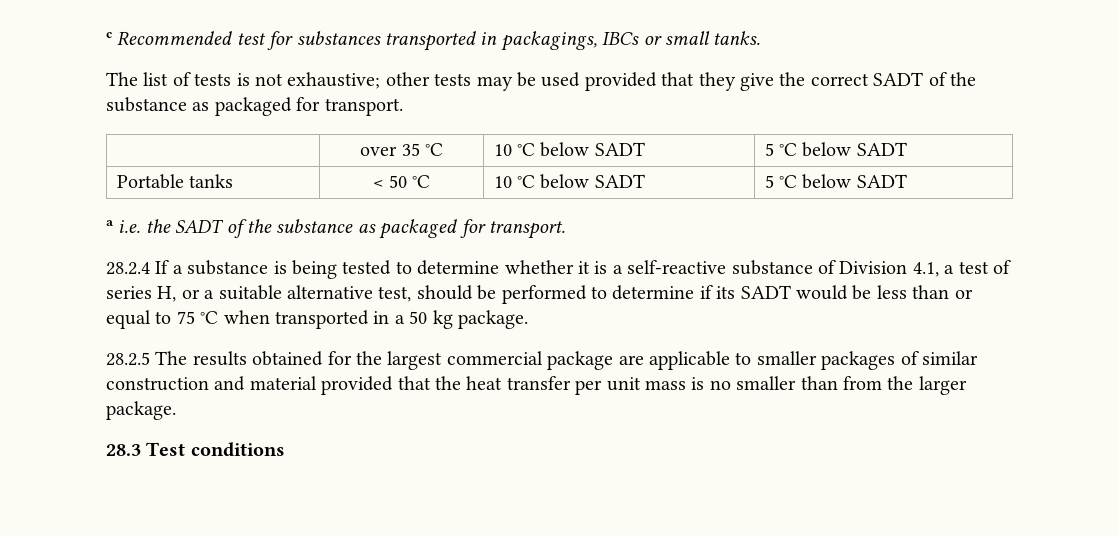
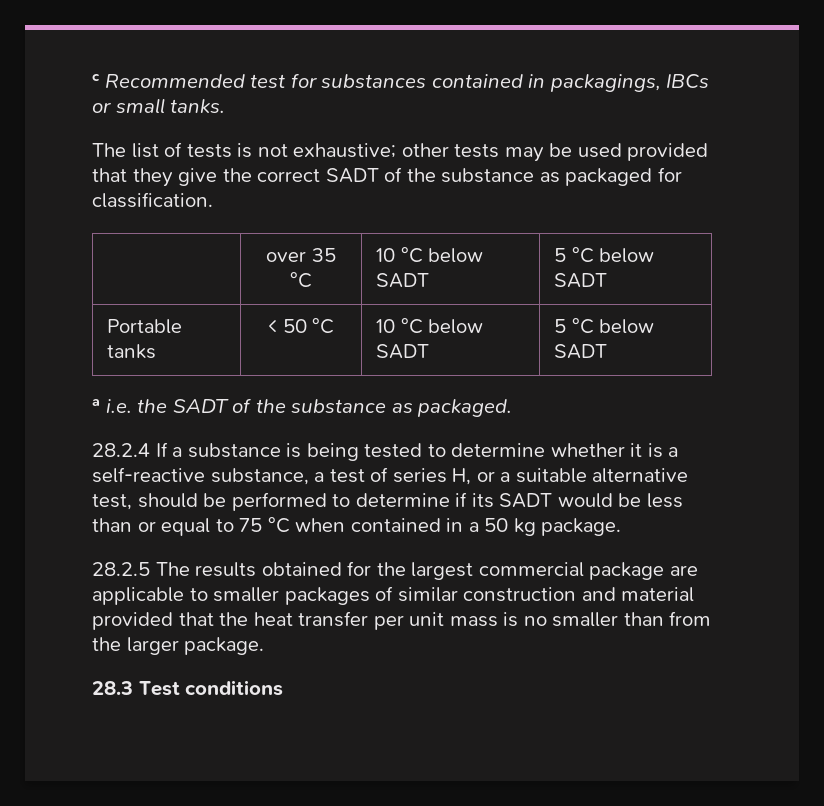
[385,31,476,51] transported -> [431,74,523,88] contained
[324,98,403,116] transport. -> [92,192,213,208] classification.
[379,219,565,239] packaged for transport. -> [417,399,513,417] packaged.
[731,260,939,277] substance of Division 4.1, -> [210,468,309,485] substance,
[275,310,369,329] transported -> [350,518,441,532] contained

